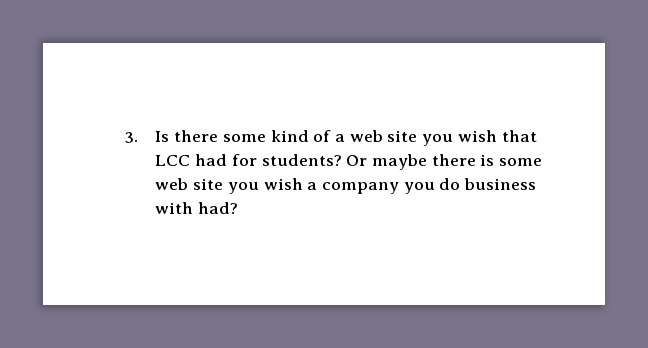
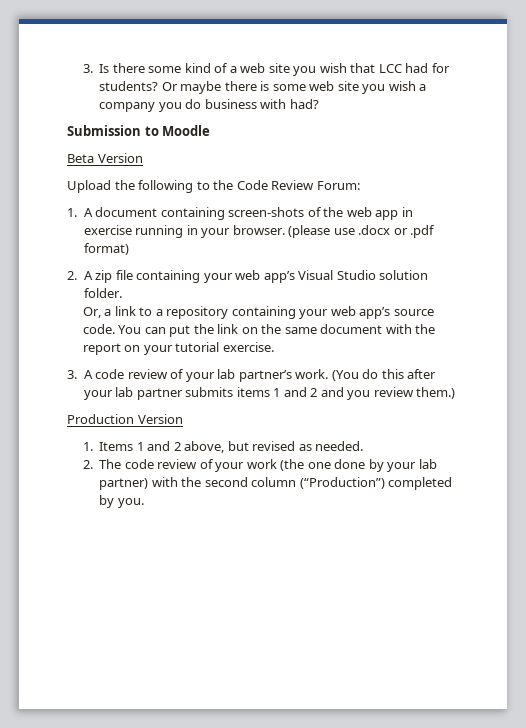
(239, 208) none -> [67,125,211,136] [67,153,143,163] [67,180,360,193] [67,207,413,220] [83,225,436,238] [83,243,129,255] [67,270,429,283] [83,288,122,298] [82,306,434,319] [82,324,436,337] [82,342,274,355] [67,369,437,382] [83,387,456,400] [67,414,183,424] [82,441,364,453] [82,459,437,472] [99,477,453,490] [99,495,144,508] // Submission to Moodle // Beta Version // Upload the following to the Code Review Forum: // 1. A document containing screen-shots of the web app in exercise running in your browser. (please use .docx or .pdf format) // 2. A zip file containing your web app’s Visual Studio solution folder. // Or, a link to a repository containing your web app’s source code. You can put the link on the same document with the report on your tutorial exercise. // 3. A code review of your lab partner’s work. (You do this after your lab partner submits items 1 and 2 and you review them.) // Production Version // 1. Items 1 and 2 above, but revised as needed. // 2. The code review of your work (the one done by your lab partner) with the second column (“Production”) completed by you.

